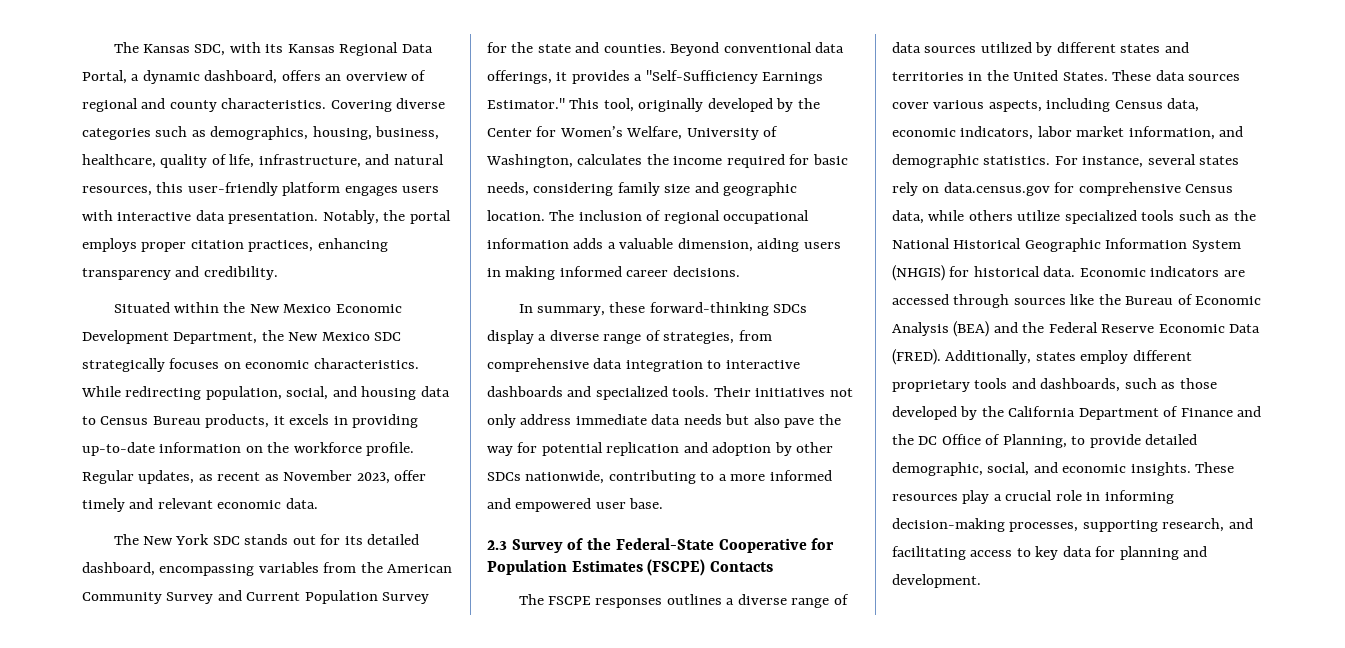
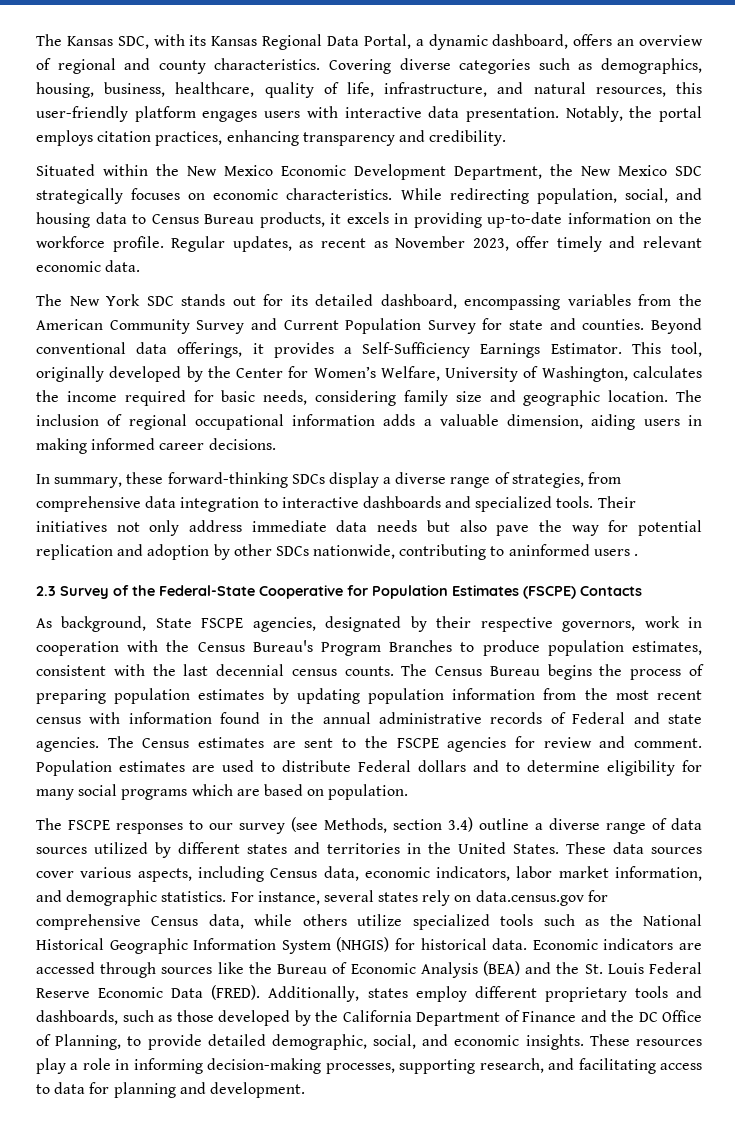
[141,242,187,252] proper -> (93, 138) none
[511,42,534,53] the -> (503, 324) none
[645,70,824,84] [487,98,565,109] "Self-Sufficiency Earnings Estimator." -> [362,342,622,358] Self-Sufficiency Earnings Estimator.
[718,470,832,481] [487,498,664,512] a more informed and empowered user base. -> [508,544,639,556] aninformed users .
[518,594,722,608] The FSCPE responses outlines -> [36,616,702,632] [36,640,702,656] [36,664,704,680] [36,688,702,704] [36,712,702,724] [36,736,702,752] [36,760,702,776] [36,784,409,800] [36,817,529,834] As background, State FSCPE agencies, designated by their respective governors, work in cooperation with the Census Bureau's Program Branches to produce population estimates, consistent with the last decennial census counts. The Census Bureau begins the process of preparing population estimates by updating population information from the most recent census with information found in the annual administrative records of Federal and state agencies. The Census estimates are sent to the FSCPE agencies for review and comment. Population estimates are used to distribute Federal dollars and to determine eligibility for many social programs which are based on population. // The FSCPE responses to our survey (see Methods, section 3.4) outline
(1045, 327) none -> [584,963,644,974] St. Louis
[1005,490,1053,501] crucial -> (79, 1066) none
[1035,546,1059,560] key -> (50, 1089) none

